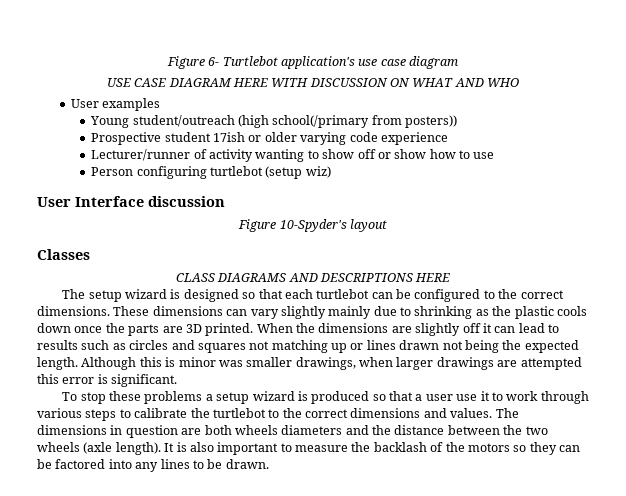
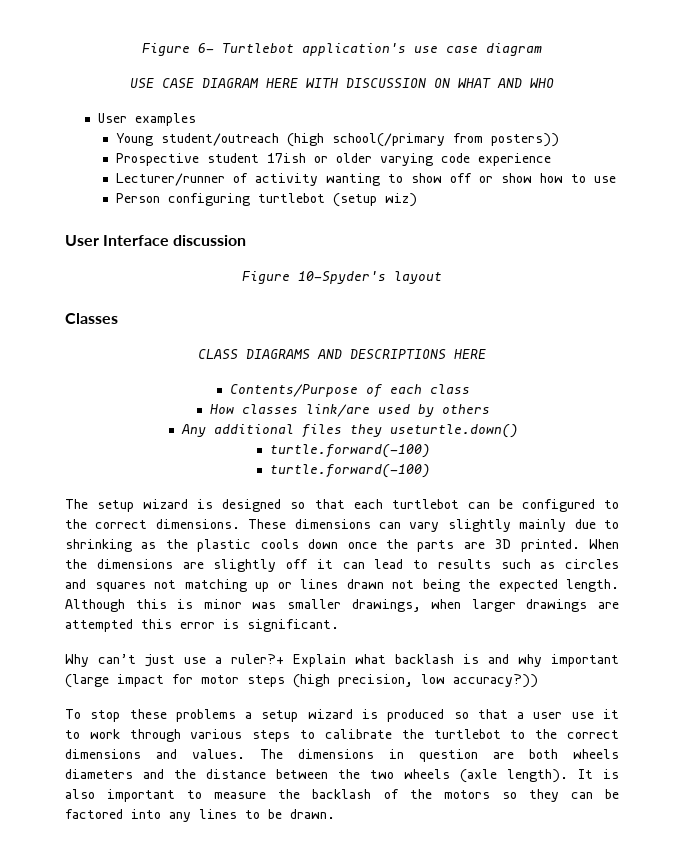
(451, 277) none -> [229,384,470,398] [209,404,490,417] [180,424,518,438] [269,444,430,458] [269,464,430,478] // Contents/Purpose of each class // How classes link/are used by others // Any additional files they useturtle.down() // turtle.forward(-100) // turtle.forward(-100)
(178, 380) none -> [65,654,619,667] [65,674,538,688] // Why can’t just use a ruler?+ Explain what backlash is and why important (large impact for motor steps (high precision, low accuracy?))

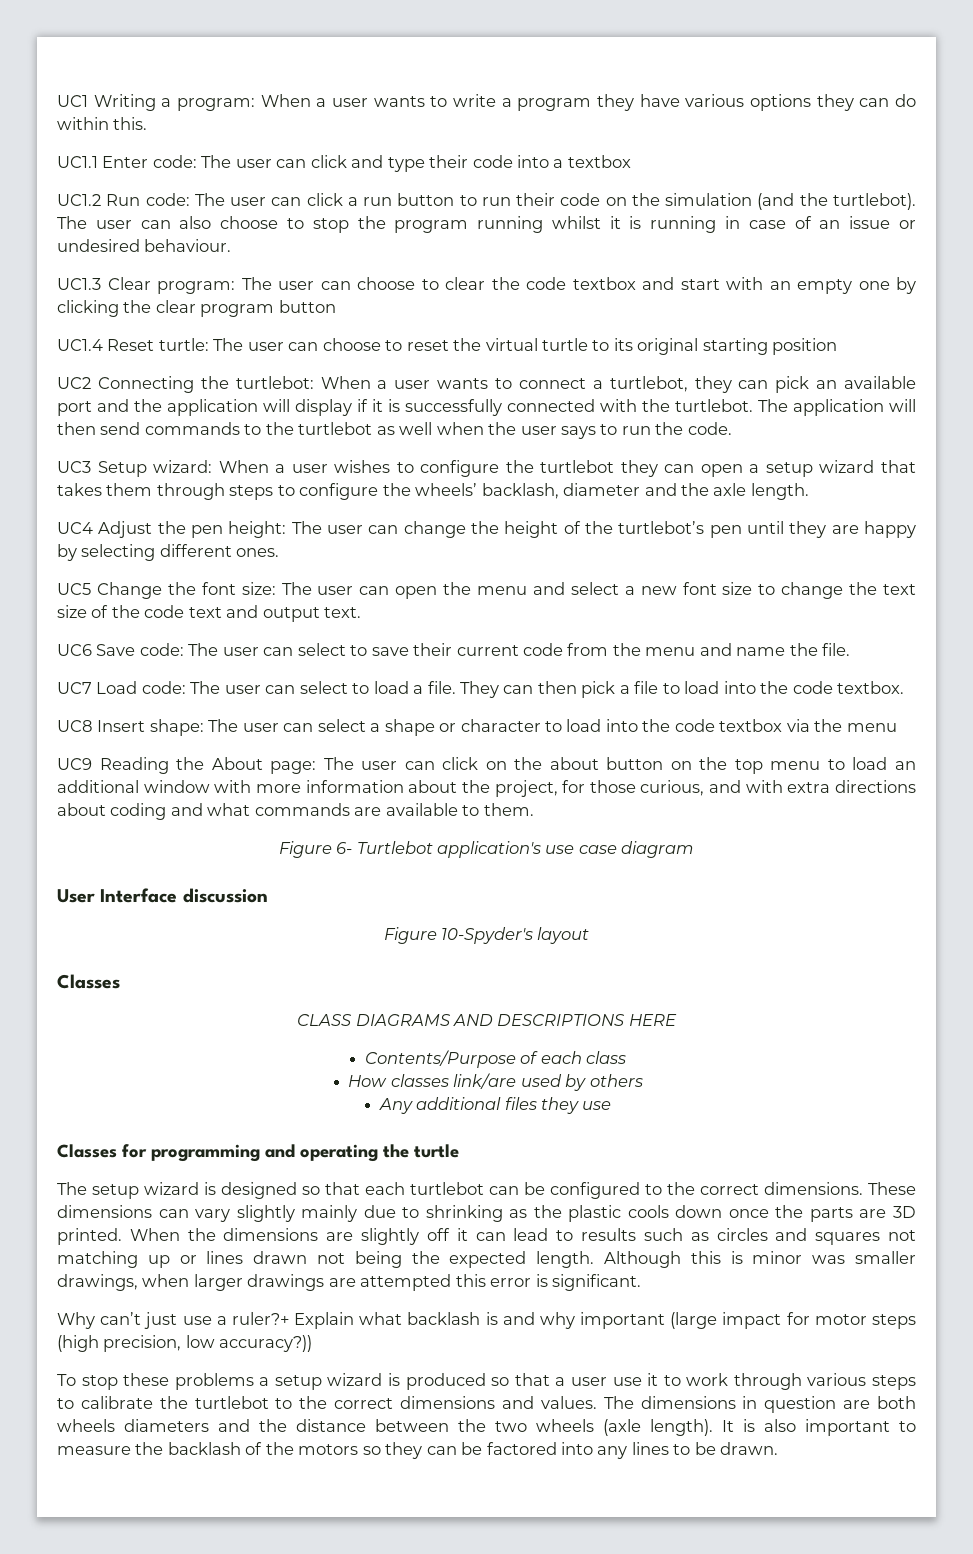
(142, 49) none -> [57,94,916,111] [57,117,148,130] [57,155,631,172] [57,193,917,210] [57,216,916,233] [57,239,232,252] [57,277,916,294] [57,300,336,317] [57,338,838,355] [57,376,916,393] [57,399,916,416] [57,422,732,439] [57,460,916,477] [57,483,809,500] [57,521,917,538] [57,544,280,561] [57,582,916,599] [57,605,362,622] [57,643,851,656] [57,681,905,698] [57,719,897,736] [57,757,916,774] [57,780,916,797] [57,803,534,820] UC1 Writing a program: When a user wants to write a program they have various options they can do within this. // UC1.1 Enter code: The user can click and type their code into a textbox // UC1.2 Run code: The user can click a run button to run their code on the simulation (and the turtlebot). The user can also choose to stop the program running whilst it is running in case of an issue or undesired behaviour. // UC1.3 Clear program: The user can choose to clear the code textbox and start with an empty one by clicking the clear program button // UC1.4 Reset turtle: The user can choose to reset the virtual turtle to its original starting position // UC2 Connecting the turtlebot: When a user wants to connect a turtlebot, they can pick an available port and the application will display if it is successfully connected with the turtlebot. The application will then send commands to the turtlebot as well when the user says to run the code. // UC3 Setup wizard: When a user wishes to configure the turtlebot they can open a setup wizard that takes them through steps to configure the wheels’ backlash, diameter and the axle length. // UC4 Adjust the pen height: The user can change the height of the turtlebot’s pen until they are happy by selecting different ones. // UC5 Change the font size: The user can open the menu and select a new font size to change the text size of the code text and output text. // UC6 Save code: The user can select to save their current code from the menu and name the file. // UC7 Load code: The user can select to load a file. They can then pick a file to load into the code textbox. // UC8 Insert shape: The user can select a shape or character to load into the code textbox via the menu // UC9 Reading the About page: The user can click on the about button on the top menu to load an additional window with more information about the project, for those curious, and with extra directions about coding and what commands are available to them. //
[130,78,554,88] [98,113,197,126] [115,133,559,147] [115,153,551,166] [115,173,616,186] [115,193,417,207] // USE CASE DIAGRAM HERE WITH DISCUSSION ON WHAT AND WHO // User examples // Young student/outreach (high school(/primary from posters)) // Prospective student 17ish or older varying code experience // Lecturer/runner of activity wanting to show off or show how to use // Person configuring turtlebot (setup wiz) -> (695, 849) none
[389,424,518,438] [269,444,430,458] [269,464,430,478] useturtle.down() // turtle.forward(-100) // turtle.forward(-100) -> [582,1101,612,1110] [57,1144,459,1162] use // Classes for programming and operating the turtle

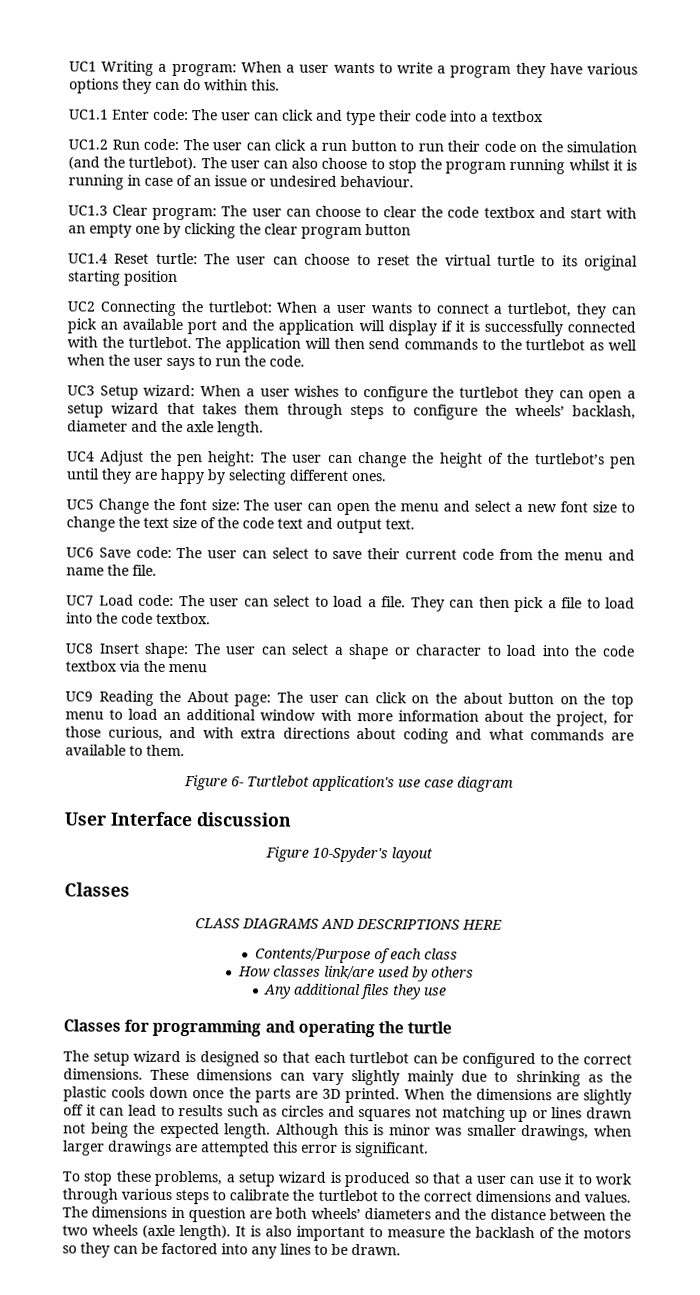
[57,1312,916,1329] [57,1335,313,1352] // Why can’t just use a ruler?+ Explain what backlash is and why important (large impact for motor steps (high precision, low accuracy?)) -> (429, 1150) none
[174,1373,254,1390] problems -> [154,1170,223,1187] problems,
(607, 1381) none -> [509,1175,535,1185] can
[57,1419,115,1432] wheels -> [310,1207,361,1220] wheels’

